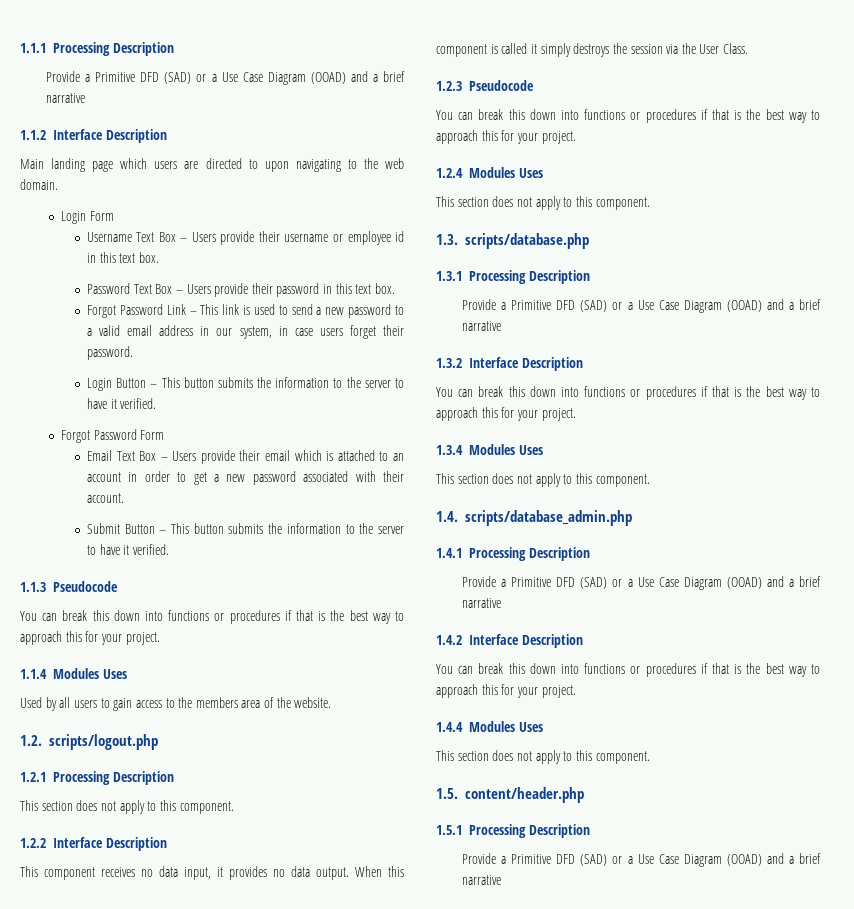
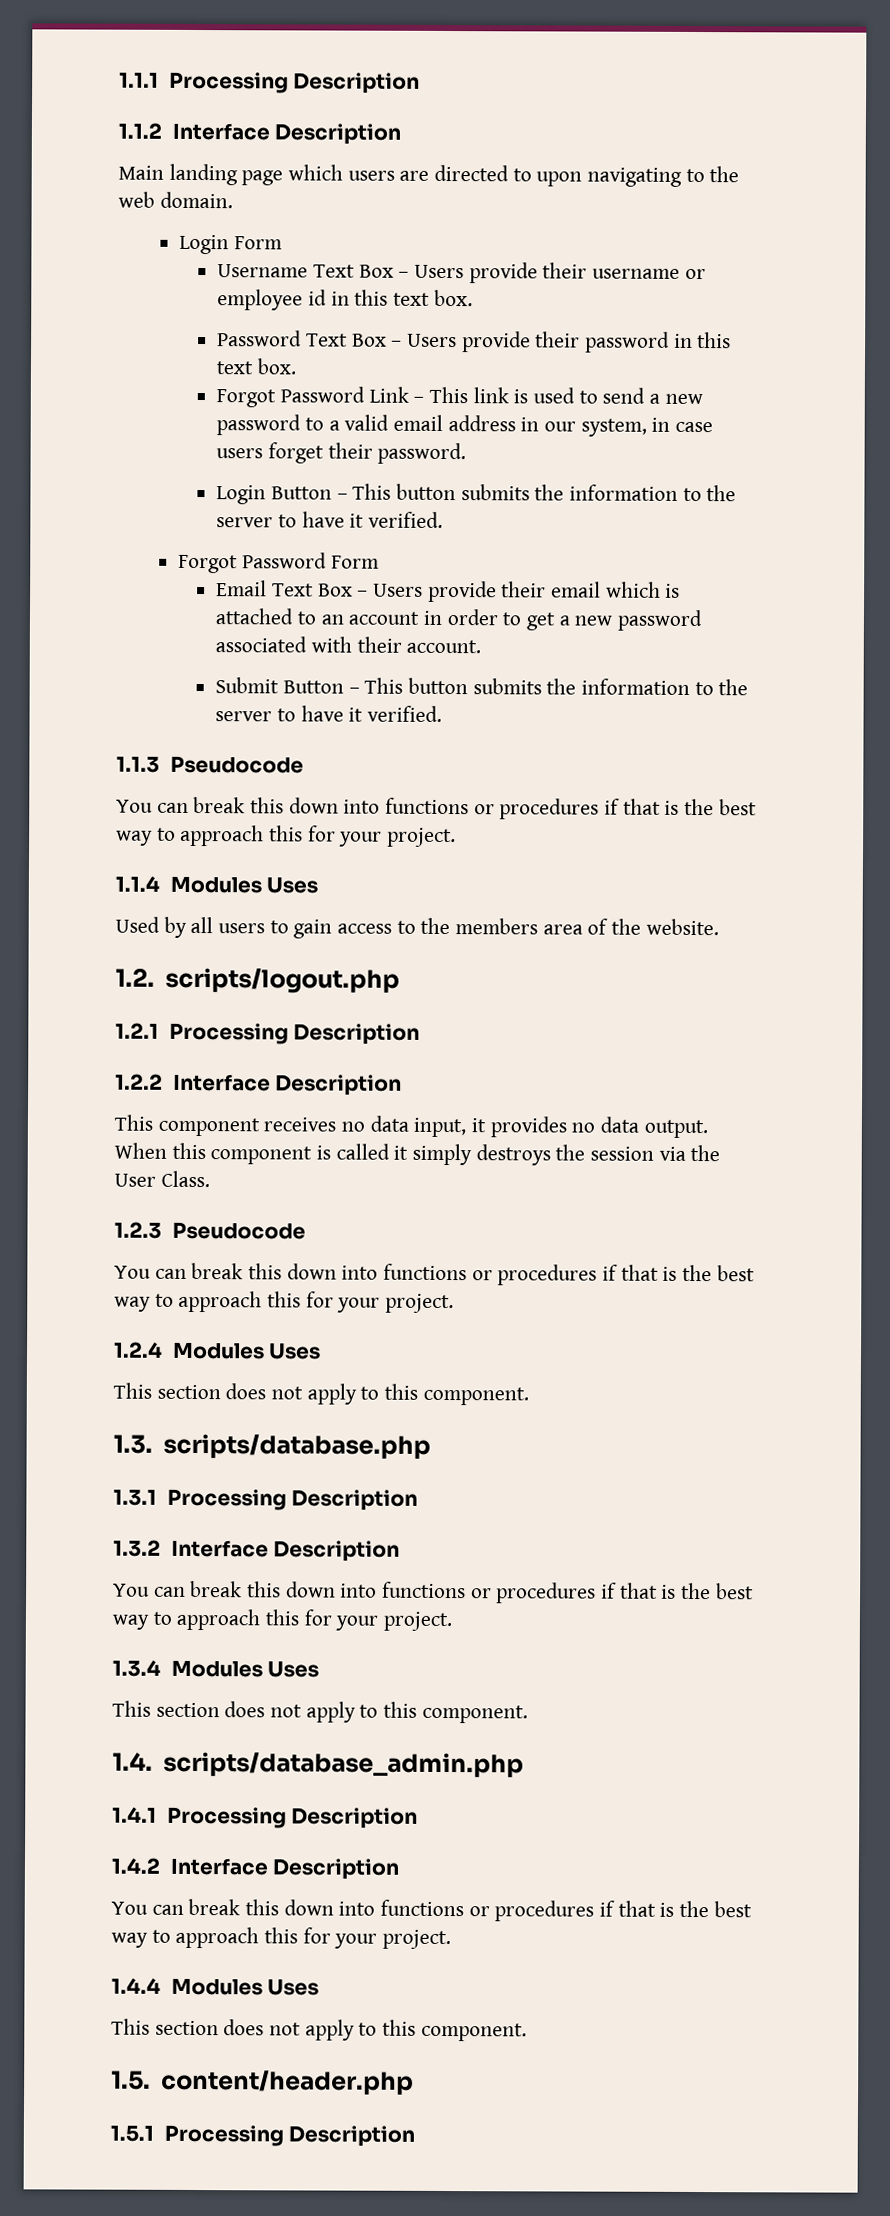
[46,71,405,85] [46,93,86,103] // Provide a Primitive DFD (SAD) or a Use Case Diagram (OOAD) and a brief narrative -> (421, 83) none
[20,800,234,814] // This section does not apply to this component. -> (421, 1034) none
[462,299,821,313] [462,321,502,331] // Provide a Primitive DFD (SAD) or a Use Case Diagram (OOAD) and a brief narrative -> (419, 1500) none
[462,576,821,590] [462,598,502,608] // Provide a Primitive DFD (SAD) or a Use Case Diagram (OOAD) and a brief narrative -> (419, 1818) none
[462,853,821,867] [462,875,502,885] // Provide a Primitive DFD (SAD) or a Use Case Diagram (OOAD) and a brief narrative -> (416, 2136) none

